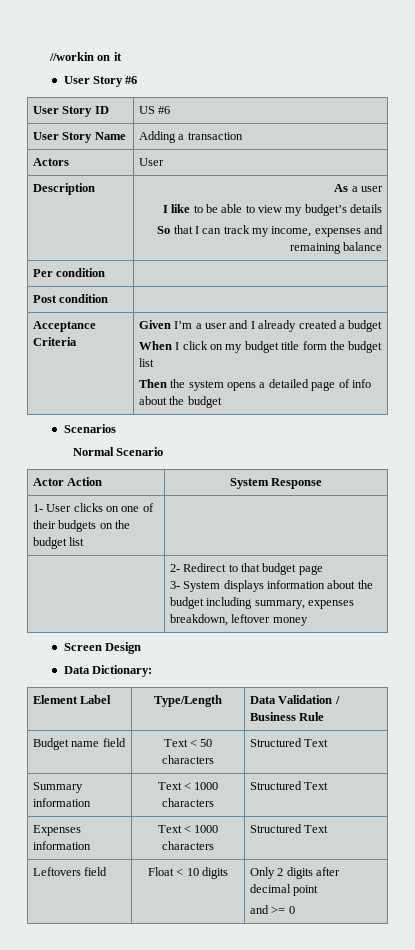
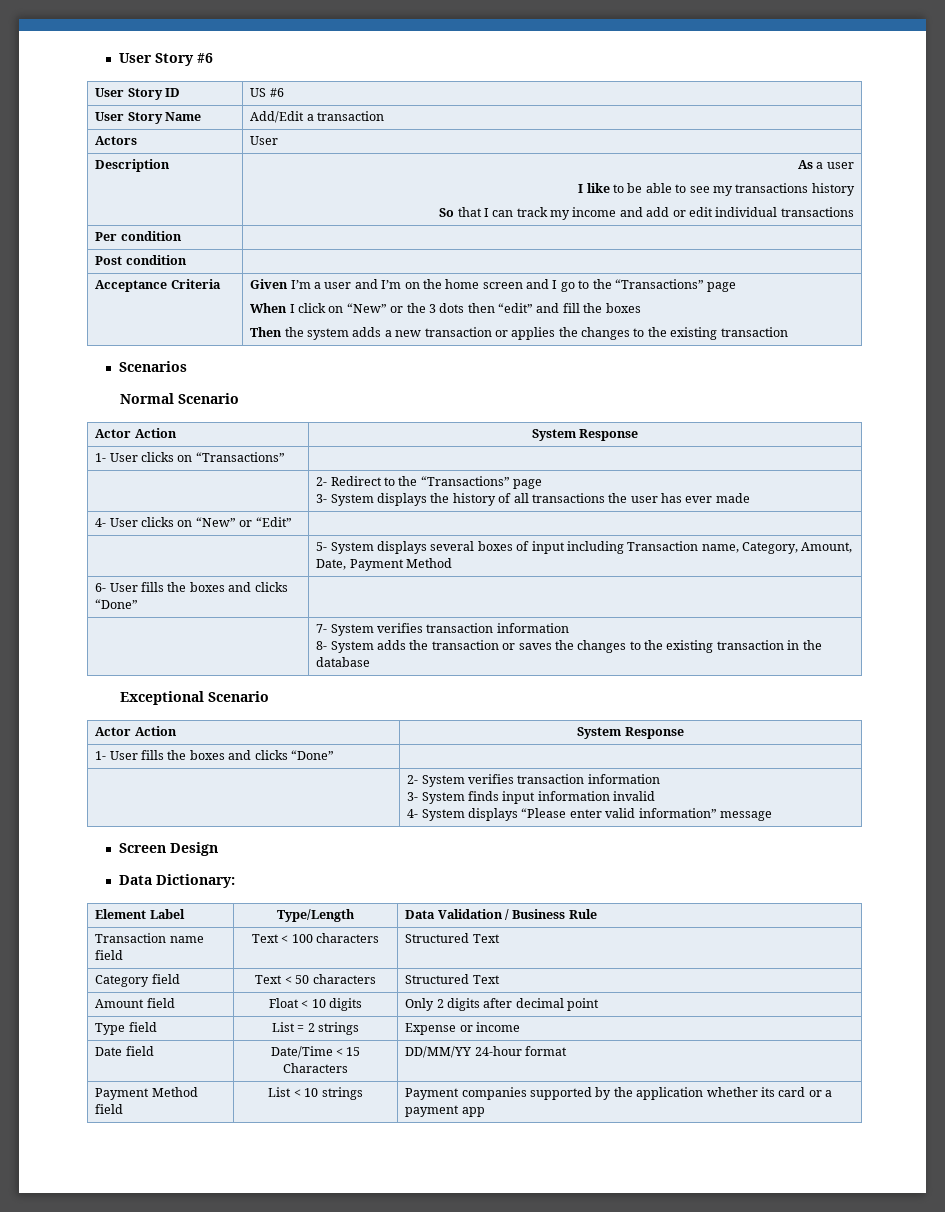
[48,52,122,61] //workin on it // -> (118, 58) none
[138,131,176,143] Adding -> [250,111,305,123] Add/Edit
[258,204,383,216] view my budget’s details -> [689,183,855,196] see my transactions history
[271,225,384,237] [289,242,383,254] income, expenses and remaining balance -> [572,207,854,217] income and add or edit individual transactions
[250,320,383,332] [138,341,383,353] [138,358,154,367] [138,379,371,391] [138,396,222,408] I already created a budget // When I click on my budget title form the budget list // Then the system opens a detailed page of info about the budget -> [381,279,737,292] [250,303,641,313] [250,327,788,340] I’m on the home screen and I go to the “Transactions” page // When I click on “New” or the 3 dots then “edit” and fill the boxes // Then the system adds a new transaction or applies the changes to the existing transaction
[121,503,154,512] [32,520,130,532] [32,537,85,549] one of their budgets on the budget list -> [195,452,285,462] “Transactions”
[240,563,297,575] that budget -> [398,476,510,486] the “Transactions”
[266,580,373,589] [169,597,354,609] [169,614,308,626] information about the budget including summary, expenses breakdown, leftover money -> [430,493,750,506] [95,517,292,527] [316,541,853,554] [316,558,453,571] [95,582,288,592] [95,599,139,609] [316,623,569,636] [316,640,822,653] [316,657,371,667] [119,691,269,705] [95,726,177,736] [577,727,684,739] [95,750,334,760] [407,774,660,787] [407,791,656,804] [407,808,772,821] the history of all transactions the user has ever made // 4- User clicks on “New” or “Edit” | // | 5- System displays several boxes of input including Transaction name, Category, Amount, Date, Payment Method // 6- User fills the boxes and clicks “Done” | // | 7- System verifies transaction information // 8- System adds the transaction or saves the changes to the existing transaction in the database // Exceptional Scenario // Actor Action | System Response // 1- User fills the boxes and clicks “Done” | // | 2- System verifies transaction information // 3- System finds input information invalid // 4- System displays “Please enter valid information” message
[32,738,69,750] Budget -> [95,933,167,943] Transaction
(126, 742) none -> [251,933,380,943] [405,933,500,943] [95,974,180,987] | Text < 100 characters | Structured Text // Category field
[32,782,83,793] [32,798,91,807] [157,782,219,790] [162,798,214,807] [249,781,329,790] [32,825,81,836] [32,841,91,850] [157,825,219,833] [162,841,214,850] [249,824,329,833] [32,867,81,876] Summary information | Text < 1000 characters | Structured Text // Expenses information | Text < 1000 characters | Structured Text // Leftovers -> [95,999,145,1008] Amount
[249,905,295,914] // and >= 0 -> [95,1022,157,1035] [271,1022,360,1035] [405,1022,521,1035] [95,1046,154,1056] [270,1046,361,1058] [283,1063,348,1073] [405,1046,568,1058] [95,1087,198,1100] [95,1104,124,1114] [268,1087,363,1100] [405,1087,833,1100] [405,1105,485,1117] // Type field | List = 2 strings | Expense or income // Date field | Date/Time < 15 Characters | DD/MM/YY 24-hour format // Payment Method field | List < 10 strings | Payment companies supported by the application whether its card or a payment app

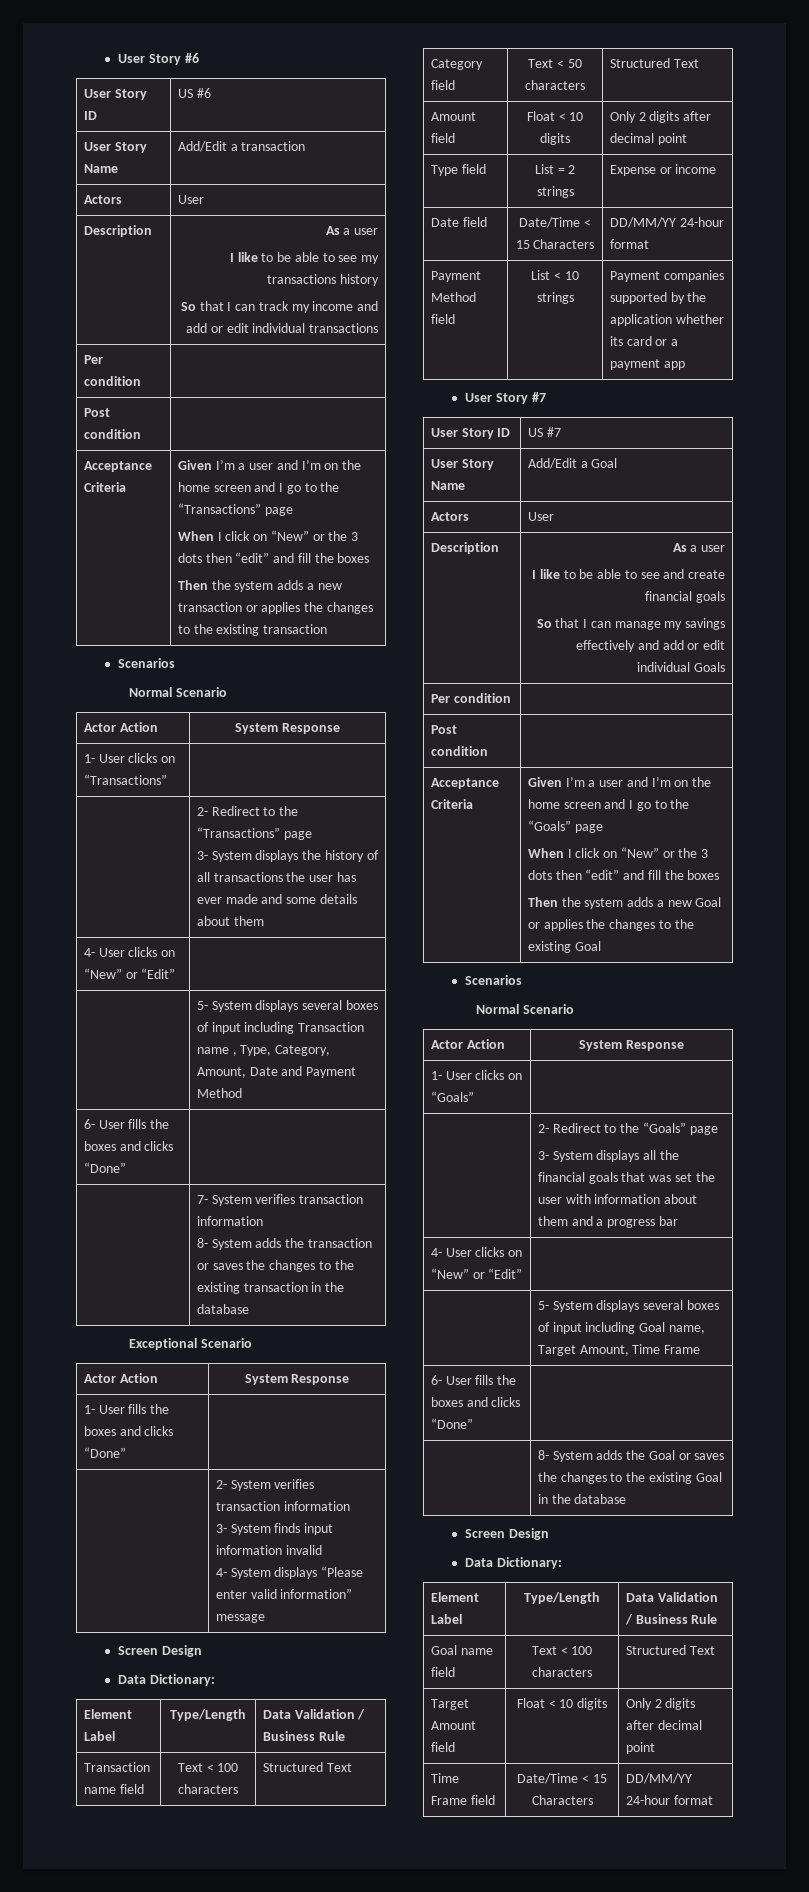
(750, 498) none -> [261,894,357,904] [196,916,264,926] and some details about them
[701,542,853,554] [316,559,347,570] name, Category, Amount, Date, -> [196,1045,331,1056] [196,1066,303,1078] name , Type, Category, Amount, Date and
(485, 1112) none -> [464,392,546,404] [430,428,511,439] [527,427,561,437] [430,459,494,470] [430,481,465,490] [527,458,618,469] [430,512,469,521] [527,512,554,521] [430,542,499,554] [672,543,726,552] [531,569,726,579] [645,591,726,603] [536,618,726,630] [576,640,726,652] [637,662,726,672] [430,693,511,703] [430,725,457,734] [430,746,488,756] [430,778,499,789] [430,799,473,809] [527,777,712,787] [527,799,690,811] [527,820,603,833] [527,847,709,858] [527,869,720,880] [527,897,722,909] [527,919,694,931] [527,941,601,953] [464,975,522,985] [476,1004,574,1014] [430,1039,505,1049] [579,1040,684,1051] [430,1070,523,1080] [430,1091,474,1102] [537,1122,718,1135] [537,1150,679,1162] [537,1172,715,1184] [537,1194,698,1204] [537,1216,678,1228] [430,1247,523,1257] [430,1268,523,1279] [537,1300,719,1312] [537,1322,705,1334] [537,1344,701,1356] [430,1375,517,1385] [430,1397,521,1407] [430,1418,473,1429] [537,1450,725,1462] [537,1472,722,1484] [537,1494,627,1504] [464,1528,549,1540] [464,1557,562,1569] [430,1592,479,1602] [430,1614,462,1624] [524,1592,600,1604] [625,1592,718,1602] [624,1614,718,1625] [430,1645,493,1655] [430,1667,455,1677] [531,1646,593,1655] [532,1667,592,1677] [625,1645,715,1655] [430,1699,469,1710] [430,1721,476,1730] [430,1742,455,1752] [516,1698,608,1710] [625,1698,696,1710] [625,1720,702,1730] [625,1742,655,1754] [430,1773,459,1783] [430,1795,495,1805] [517,1773,607,1784] [531,1795,593,1805] [625,1773,692,1784] [625,1795,713,1805] // User Story #7 // User Story ID | US #7 // User Story Name | Add/Edit a Goal // Actors | User // Description | As a user // I like to be able to see and create financial goals // So that I can manage my savings effectively and add or edit individual Goals // Per condition | // Post condition | // Acceptance Criteria | Given I’m a user and I’m on the home screen and I go to the “Goals” page // When I click on “New” or the 3 dots then “edit” and fill the boxes // Then the system adds a new Goal or applies the changes to the existing Goal // Scenarios // Normal Scenario // Actor Action | System Response // 1- User clicks on “Goals” | // | 2- Redirect to the “Goals” page // 3- System displays all the financial goals that was set the user with information about them and a progress bar // 4- User clicks on “New” or “Edit” | // | 5- System displays several boxes of input including Goal name, Target Amount, Time Frame // 6- User fills the boxes and clicks “Done” | // | 8- System adds the Goal or saves the changes to the existing Goal in the database // Screen Design // Data Dictionary: // Element Label | Type/Length | Data Validation / Business Rule // Goal name field | Text < 100 characters | Structured Text // Target Amount field | Float < 10 digits | Only 2 digits after decimal point // Time Frame field | Date/Time < 15 Characters | DD/MM/YY 24-hour format

